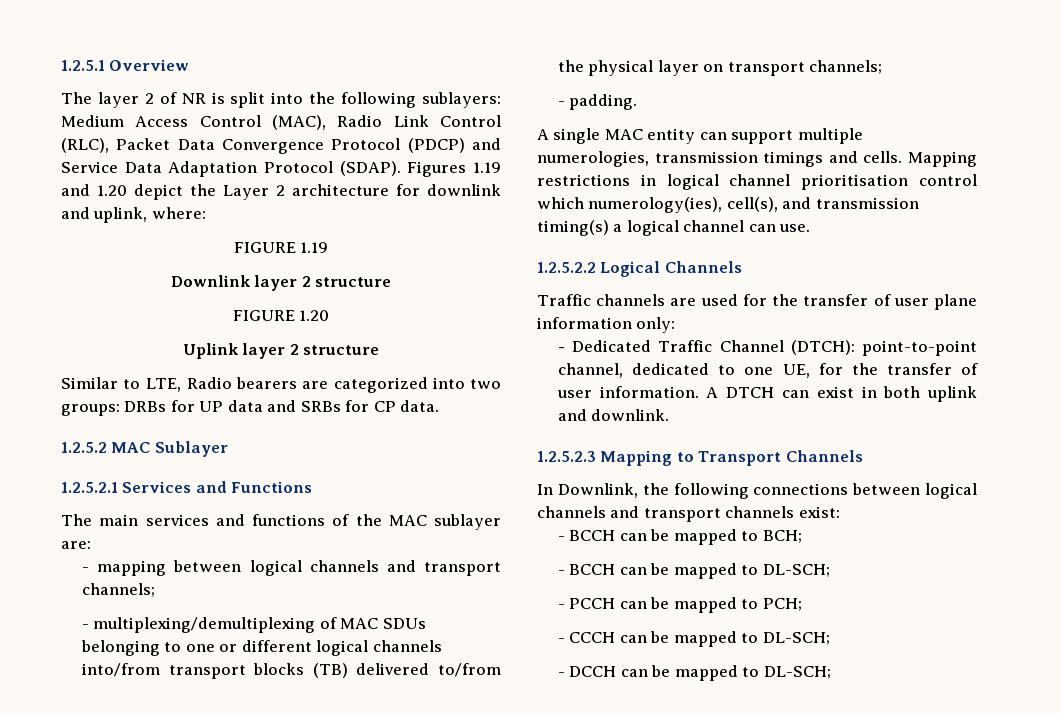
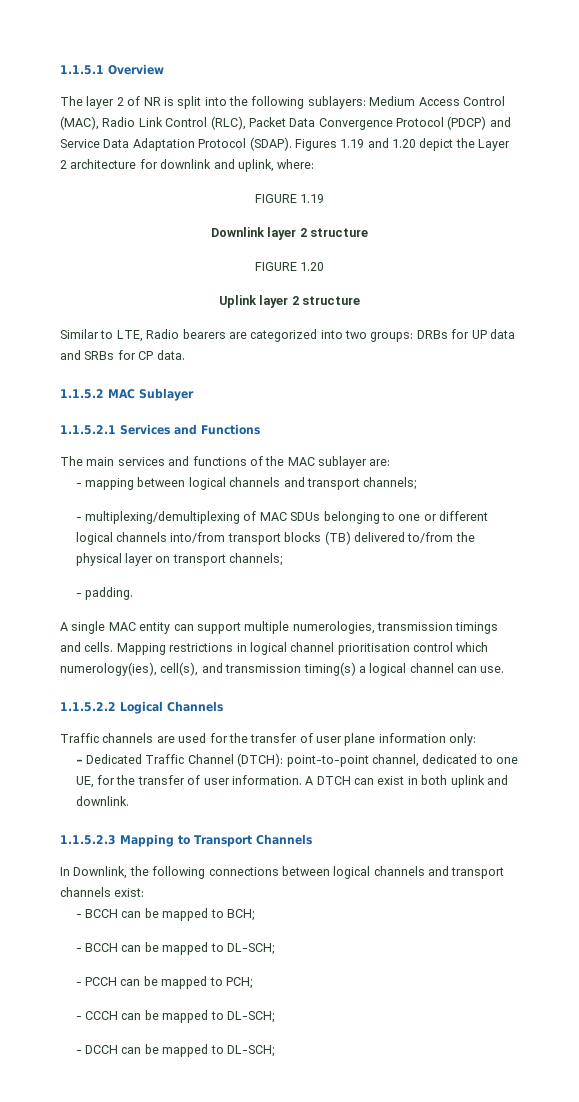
[61,60,105,71] 1.2.5.1 -> [60,65,104,75] 1.1.5.1
[61,442,107,453] 1.2.5.2 -> [60,389,104,399] 1.1.5.2
[61,482,118,493] 1.2.5.2.1 -> [60,425,116,435] 1.1.5.2.1
[537,262,596,273] 1.2.5.2.2 -> [60,702,116,712] 1.1.5.2.2
[537,451,596,462] 1.2.5.2.3 -> [60,835,116,845] 1.1.5.2.3

